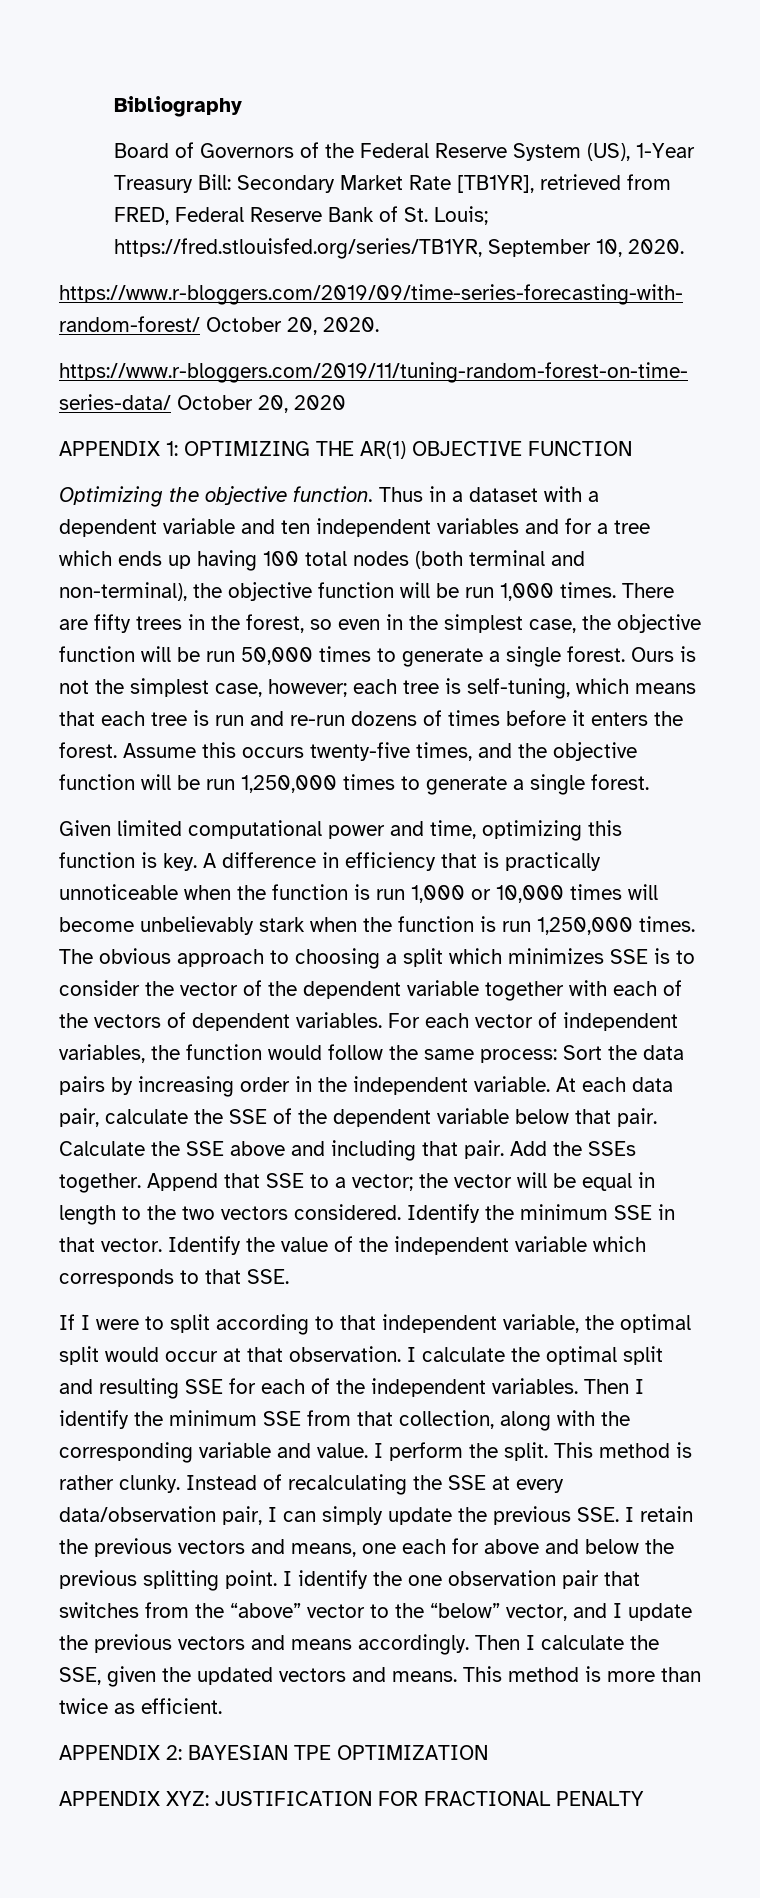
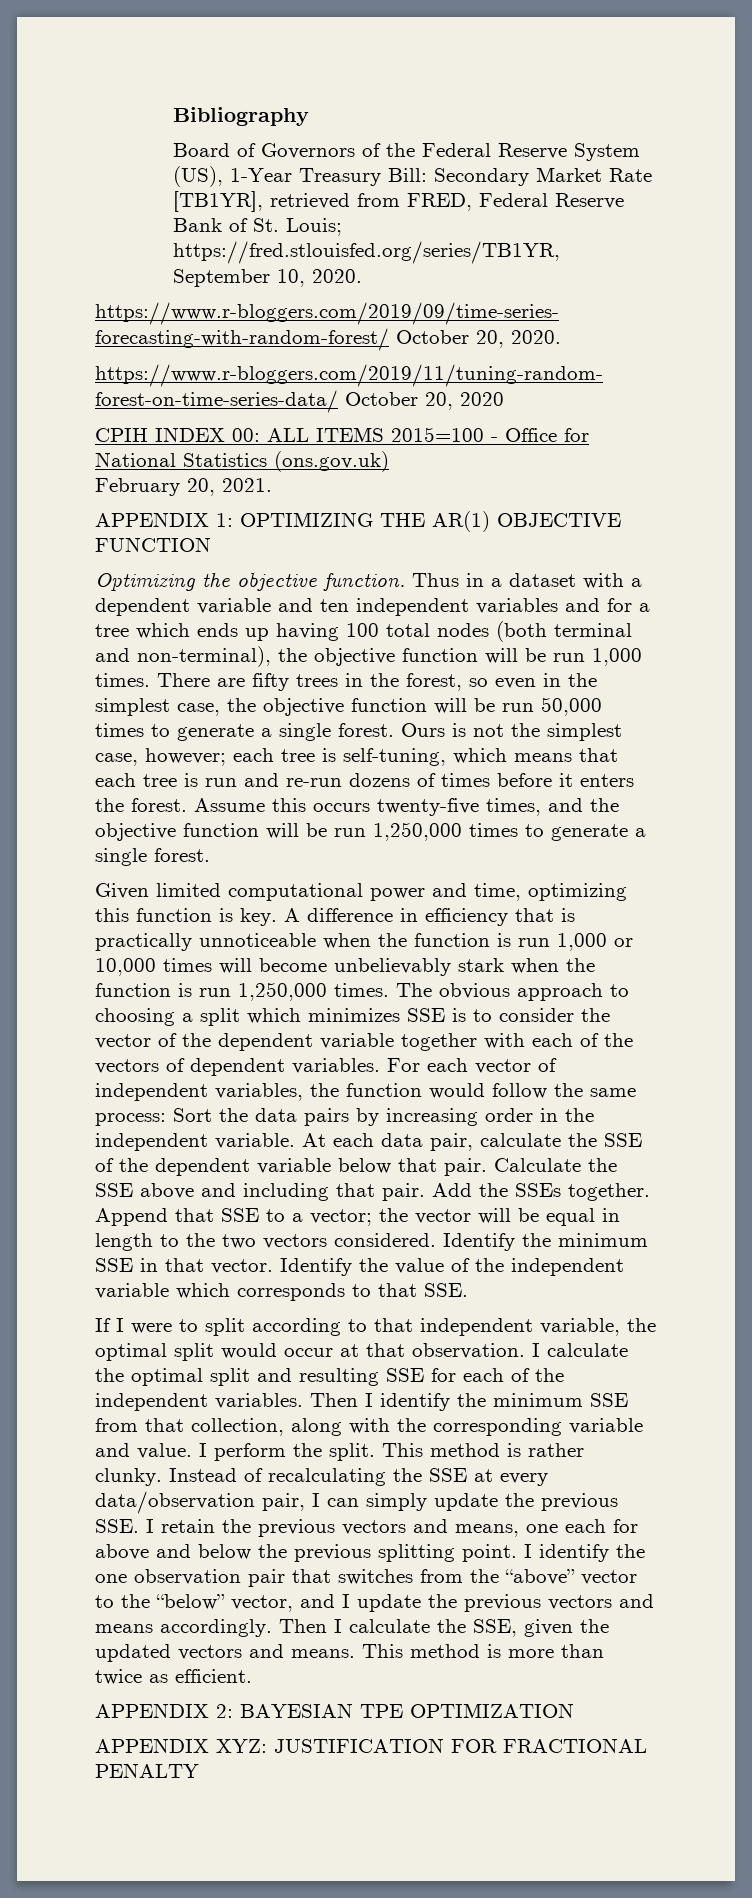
(346, 402) none -> [95,427,589,442] [95,451,389,472] [95,478,272,496] // CPIH INDEX 00: ALL ITEMS 2015=100 - Office for National Statistics (ons.gov.uk) // February 20, 2021.

